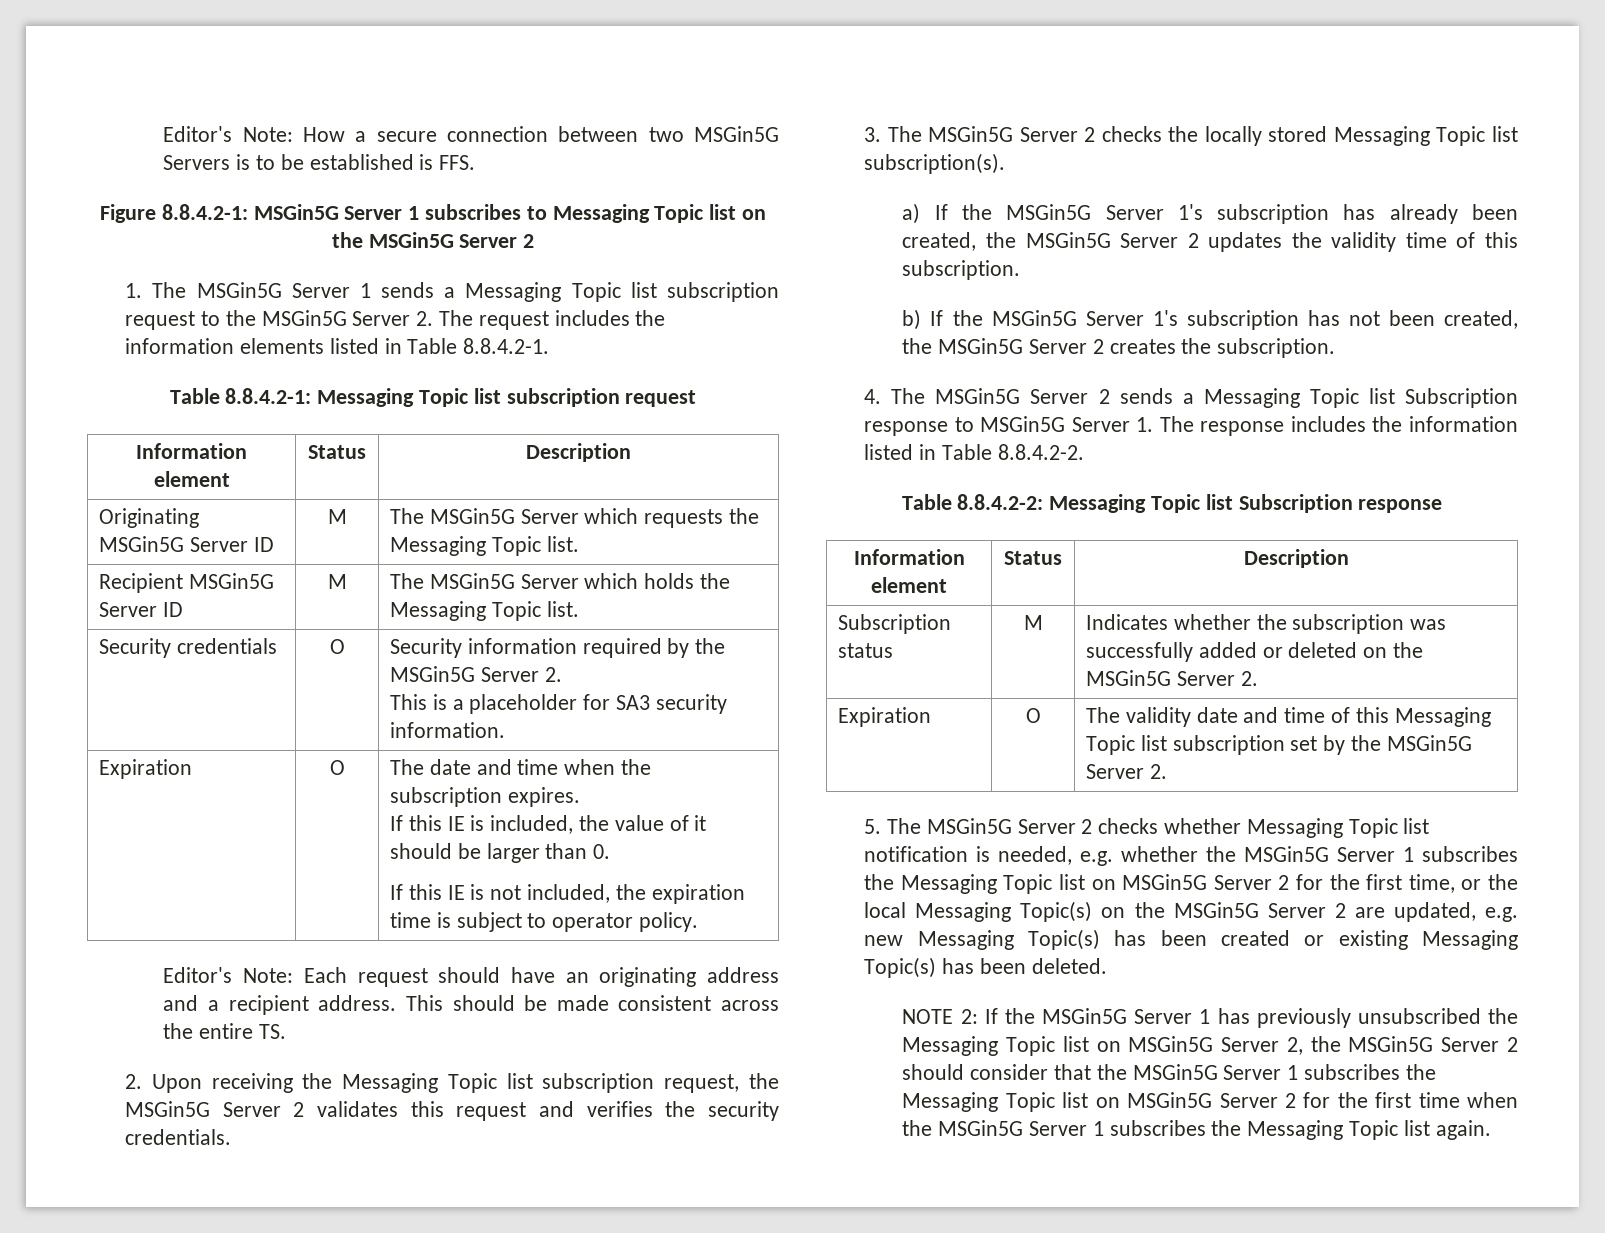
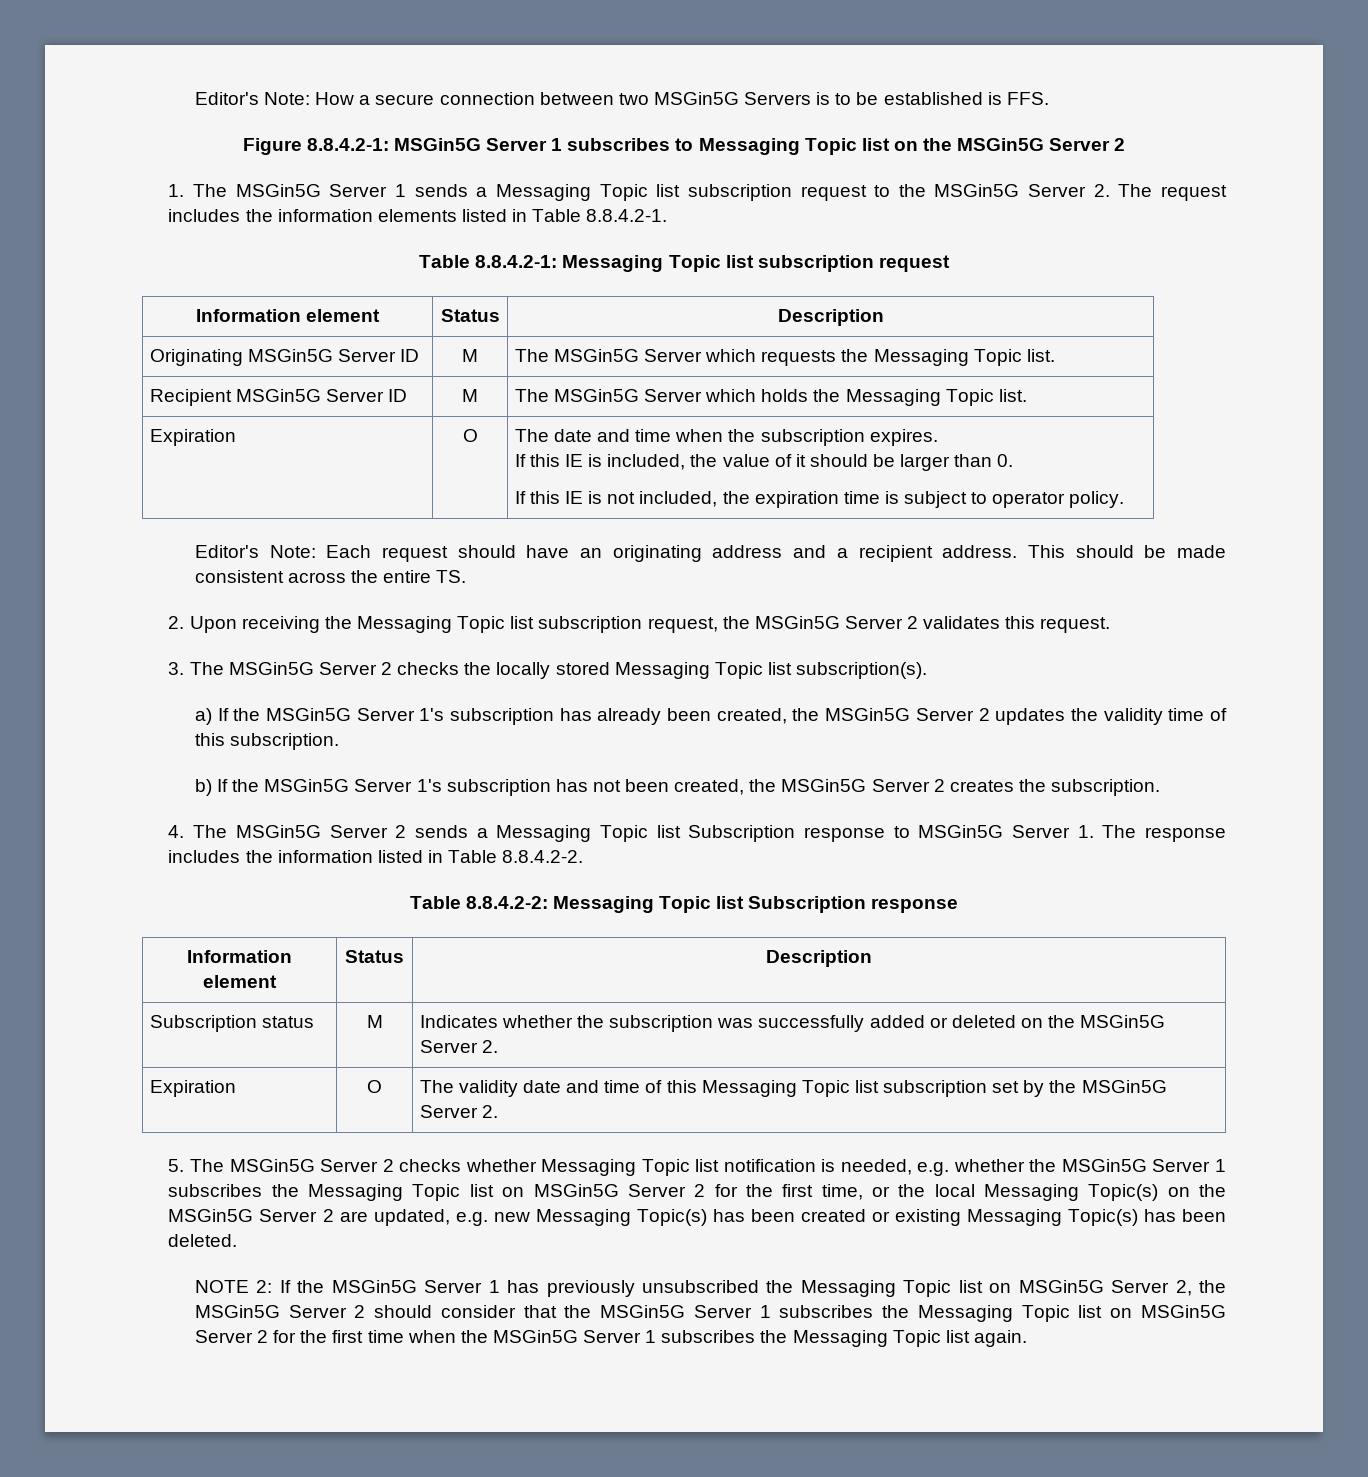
[98,638,277,658] [329,639,345,654] [389,638,726,658] [389,666,562,682] [389,694,727,714] [389,722,505,738] // Security credentials | O | Security information required by the MSGin5G Server 2. // This is a placeholder for SA3 security information. -> (1027, 395) none
[456,1101,779,1121] [125,1129,232,1145] request and verifies the security credentials. -> [1040,617,1111,633] request.

